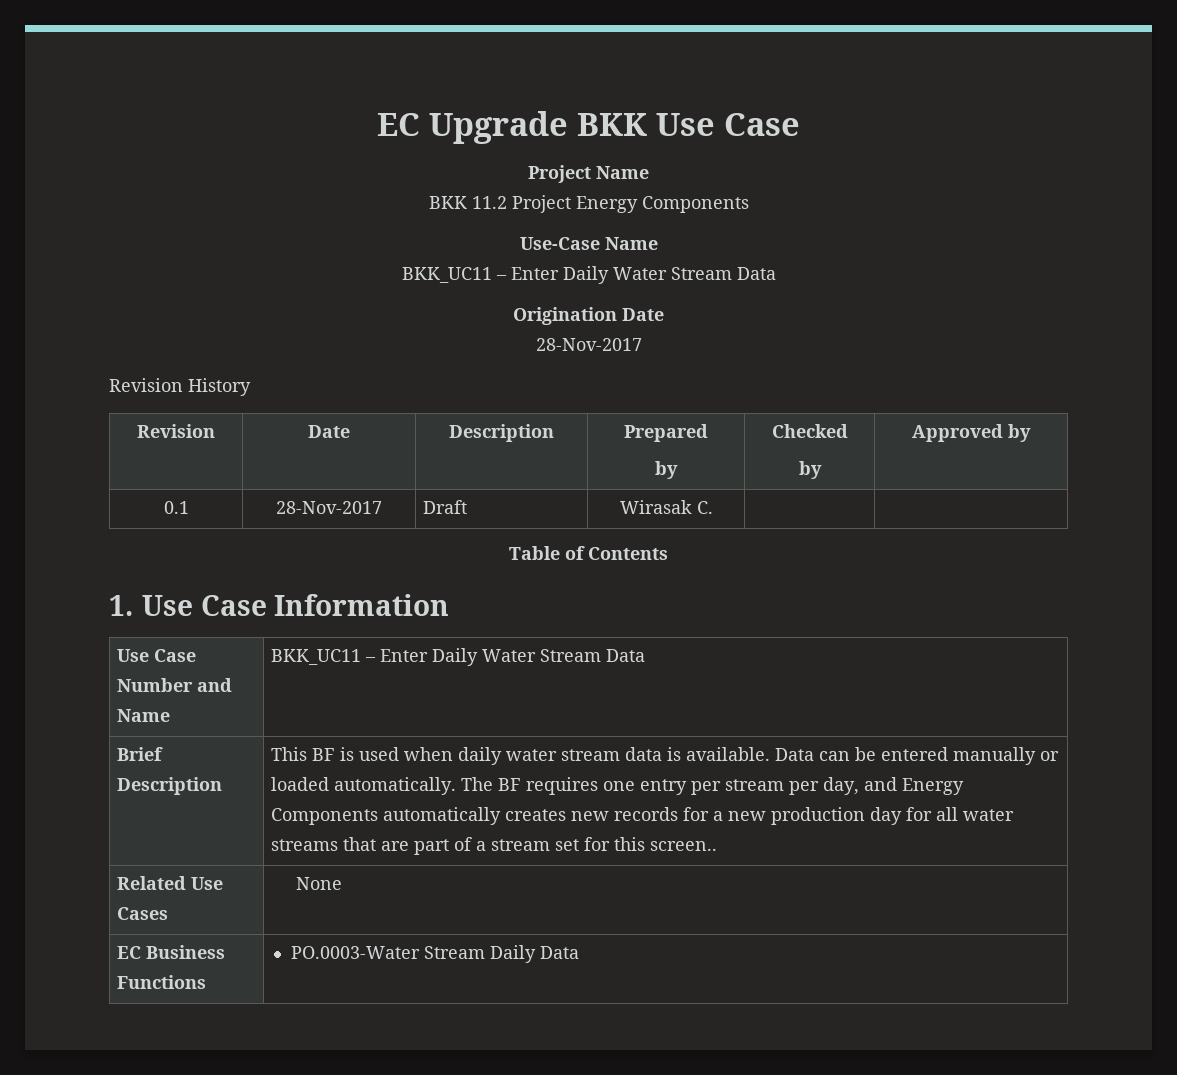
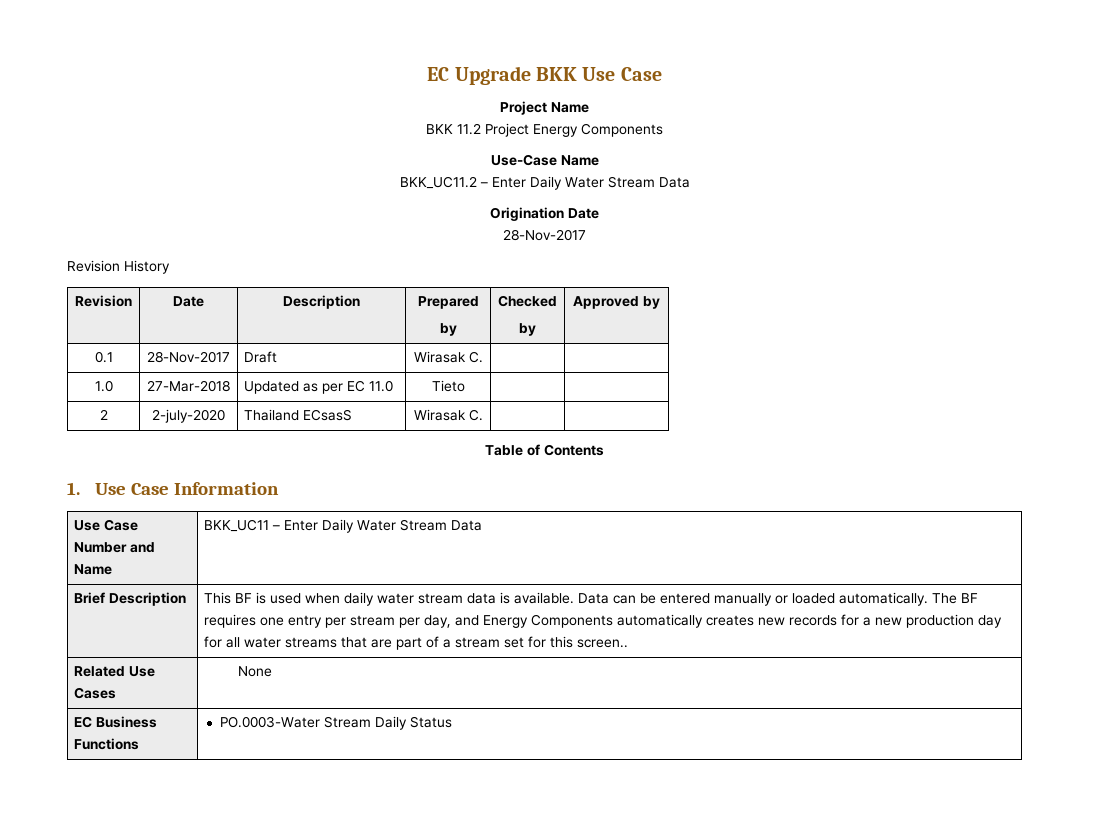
[401,267,492,283] BKK_UC11 -> [399,176,477,189] BKK_UC11.2
(713, 507) none -> [94,380,113,392] [147,380,230,392] [244,380,394,394] [431,380,465,392] [99,409,108,420] [152,409,225,423] [244,409,353,421] [413,409,483,421] // 1.0 | 27-Mar-2018 | Updated as per EC 11.0 | Tieto | | // 2 | 2-july-2020 | Thailand ECsasS | Wirasak C. | |
[539,946,579,959] Data -> [409,716,452,728] Status

